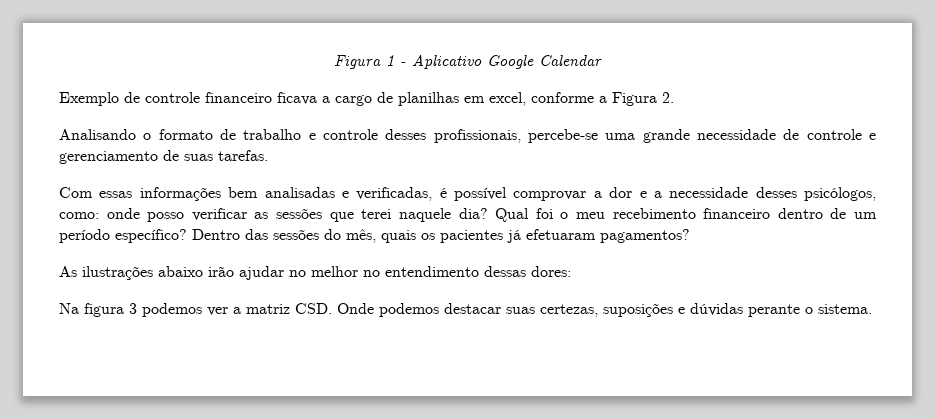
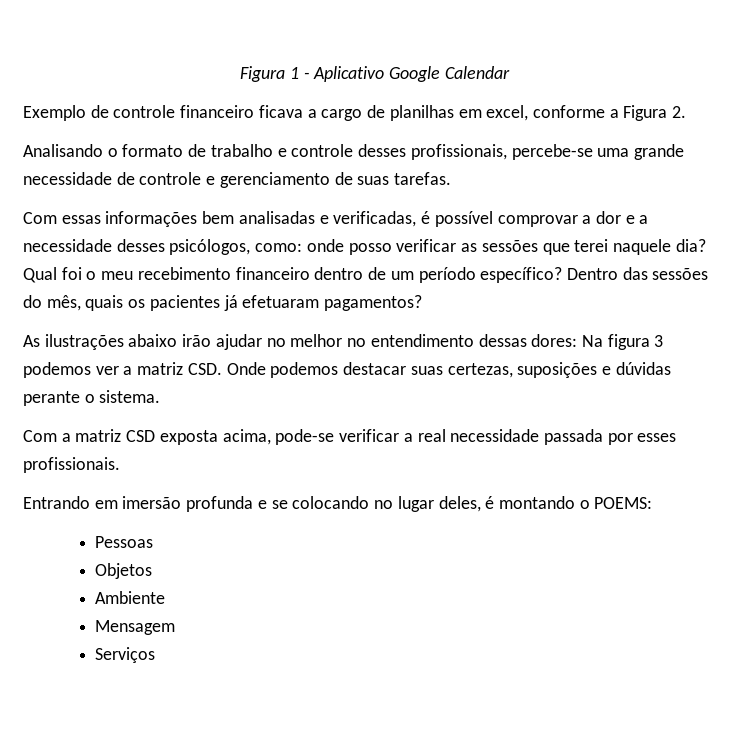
(571, 271) // -> (578, 340) none
(872, 309) none -> [23,429,677,445] [23,457,120,473] [23,496,653,512] [95,536,154,548] [95,563,153,579] [95,591,166,604] [95,620,176,635] [95,647,156,663] // Com a matriz CSD exposta acima, pode-se verificar a real necessidade passada por esses profissionais. // Entrando em imersão profunda e se colocando no lugar deles, é montando o POEMS: // Pessoas // Objetos // Ambiente // Mensagem // Serviços

